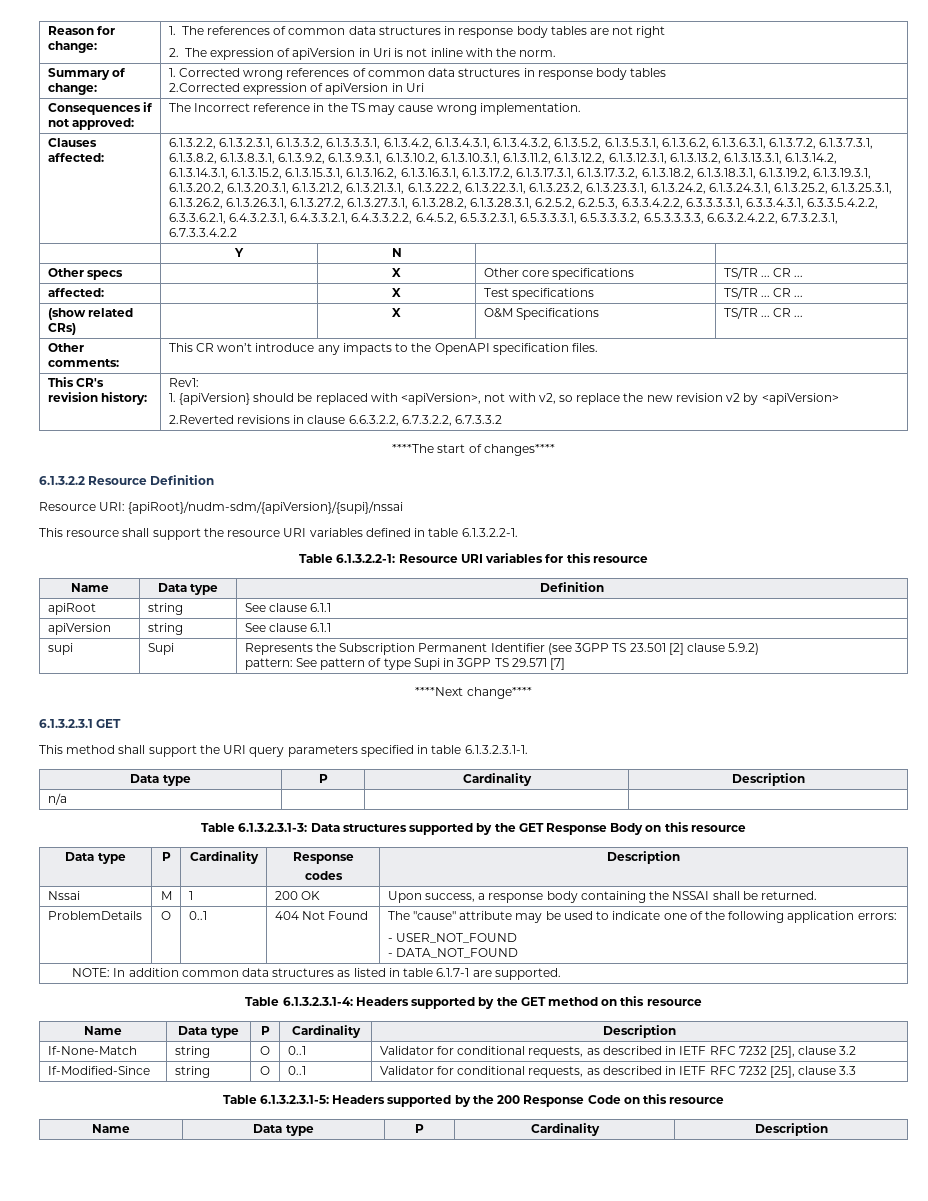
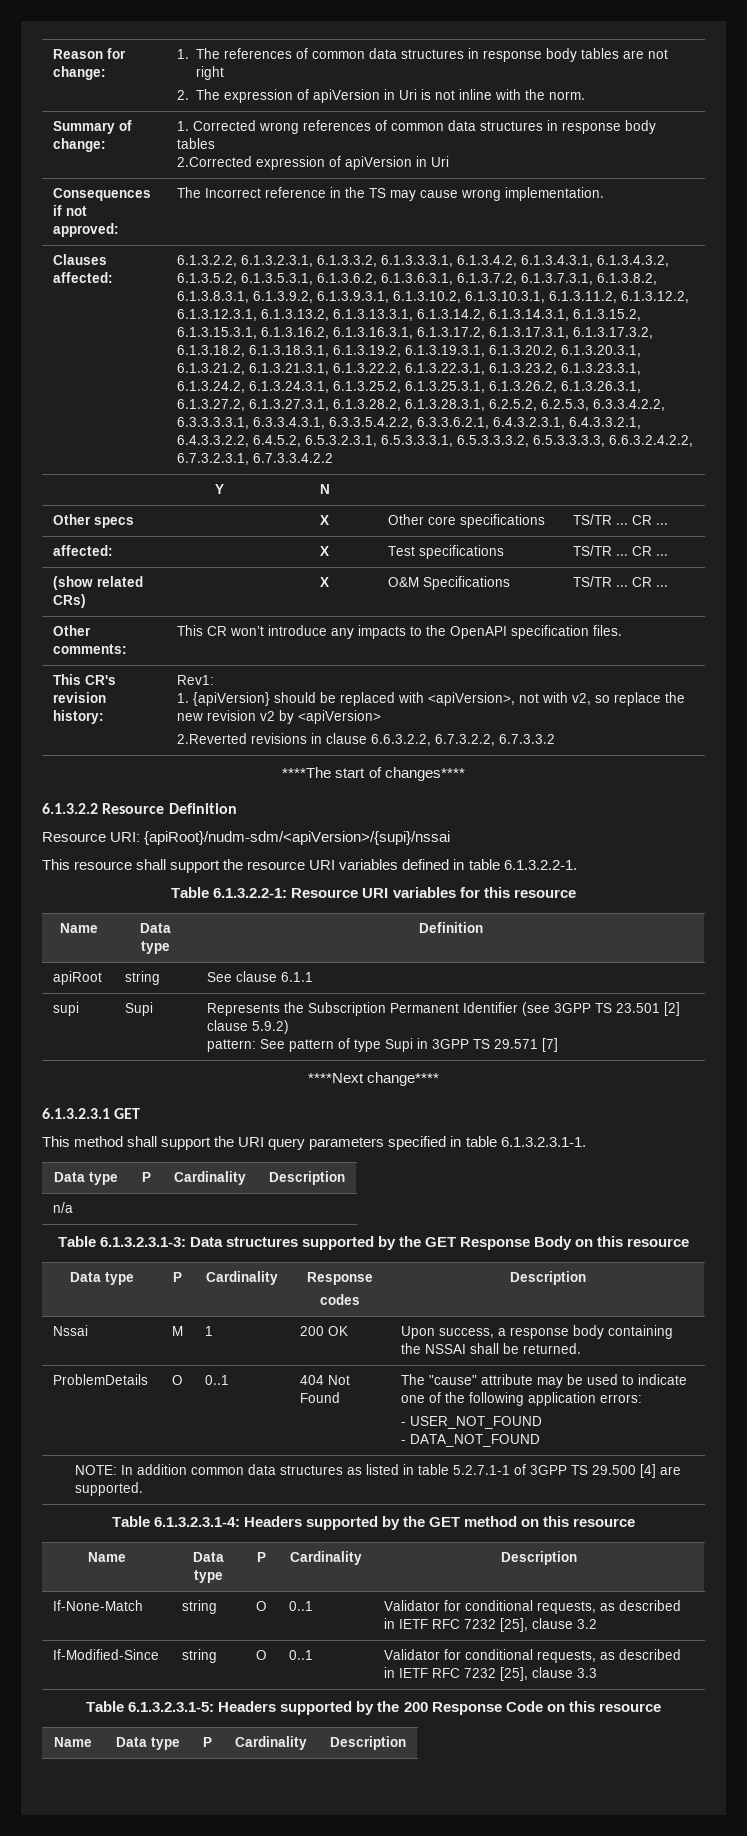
[128,501,404,514] {apiRoot}/nudm-sdm/{apiVersion}/{supi}/nssai -> [144,831,451,845] {apiRoot}/nudm-sdm/<apiVersion>/{supi}/nssai
[47,623,111,635] [147,623,183,635] [244,623,332,632] // apiVersion | string | See clause 6.1.1 -> (314, 977) none
[436,968,470,977] 6.1.7-1 -> [453,1464,657,1478] 5.2.7.1-1 of 3GPP TS 29.500 [4]

